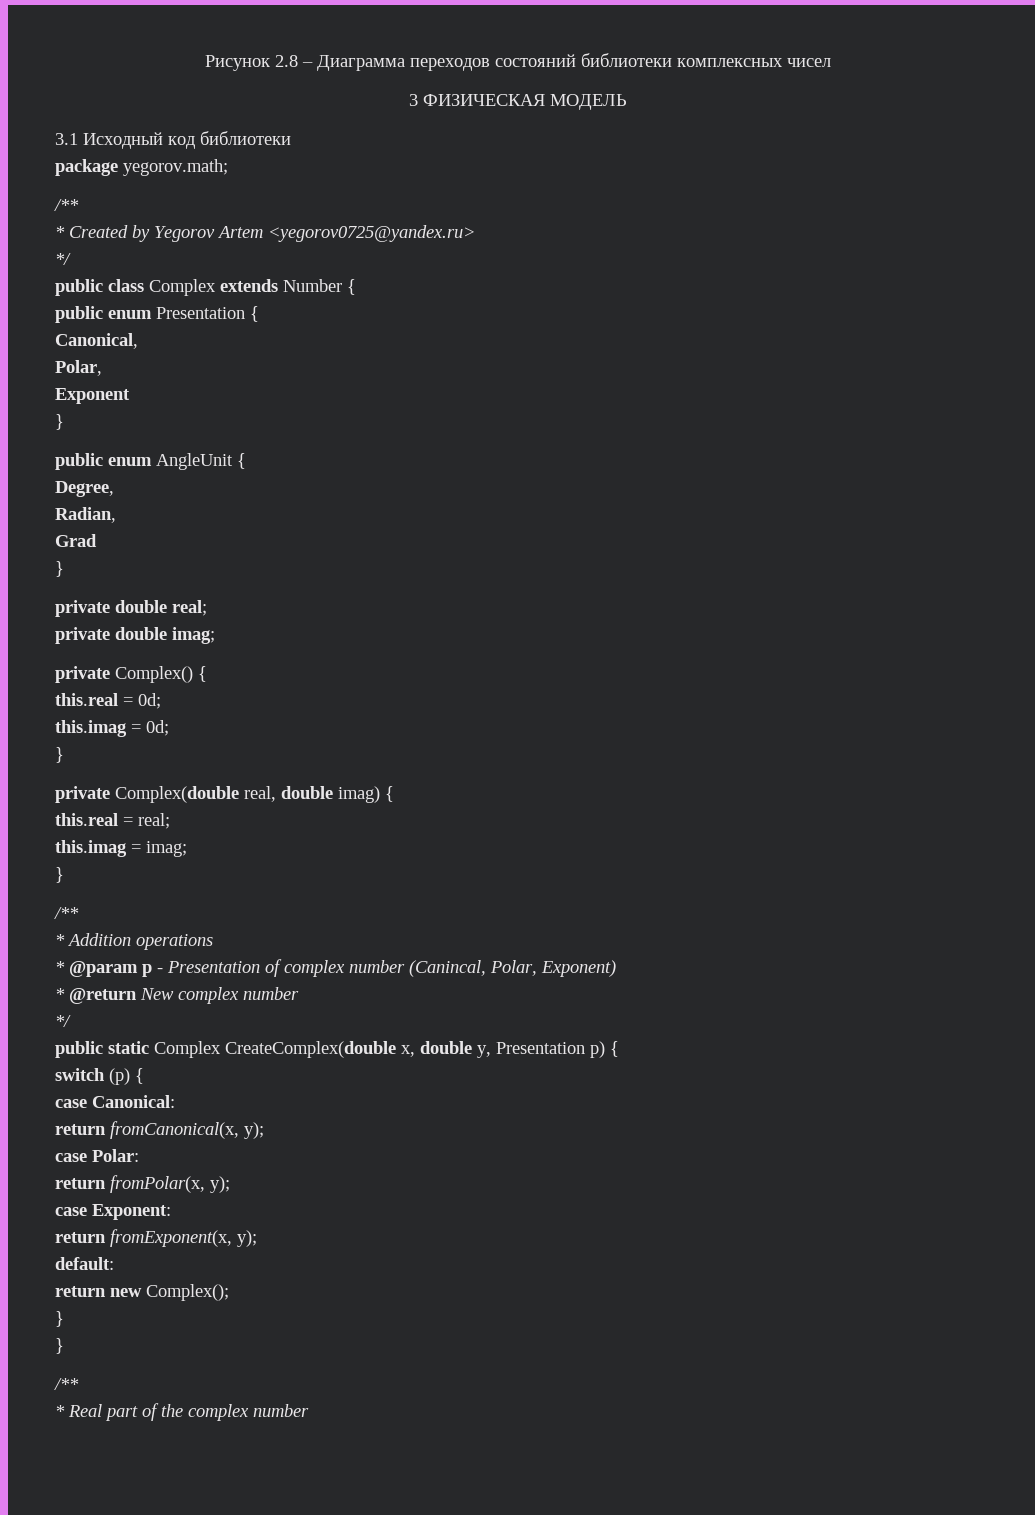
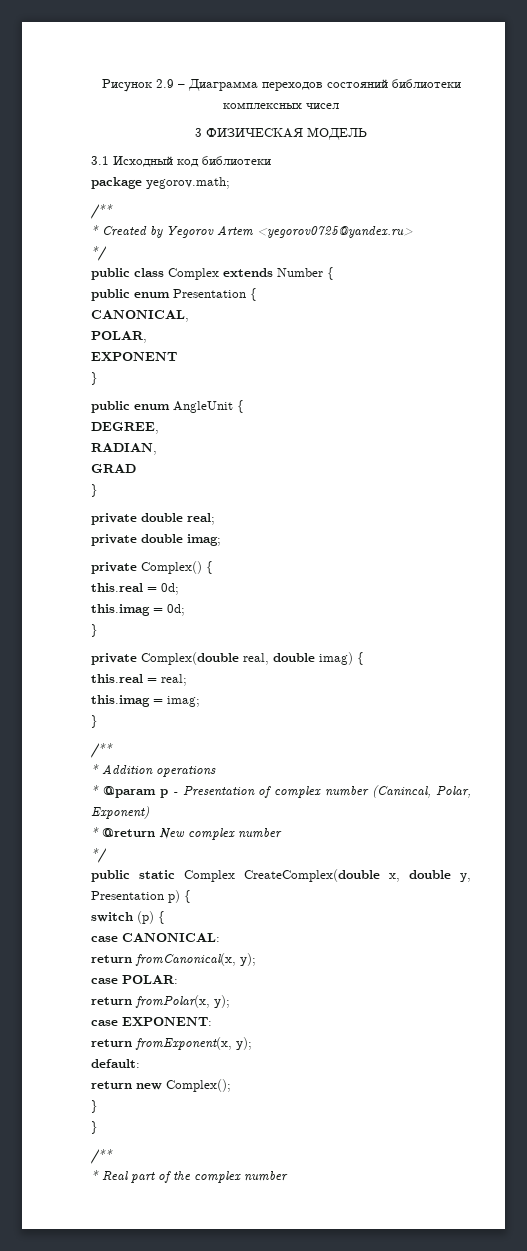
[274,55,298,67] 2.8 -> [155,79,174,88] 2.9
[55,333,138,349] [55,360,102,376] [55,388,130,404] Canonical, // Polar, // Exponent -> [91,310,189,322] [91,331,147,343] [91,352,177,361] CANONICAL, // POLAR, // EXPONENT
[55,481,114,497] [55,507,116,523] [55,534,97,547] Degree, // Radian, // Grad -> [91,422,159,434] [91,443,157,455] [91,464,136,473] DEGREE, // RADIAN, // GRAD
[92,1095,175,1108] Canonical: -> [122,933,220,942] CANONICAL:
[92,1149,139,1162] Polar: -> [122,975,178,984] POLAR:
[92,1204,171,1220] Exponent: -> [122,1017,212,1026] EXPONENT:

